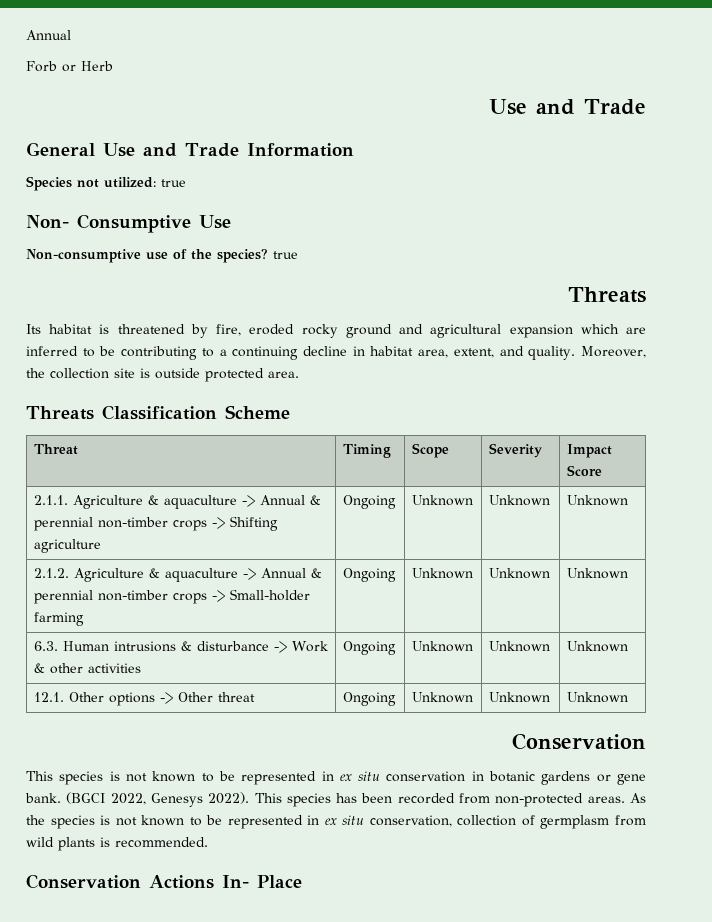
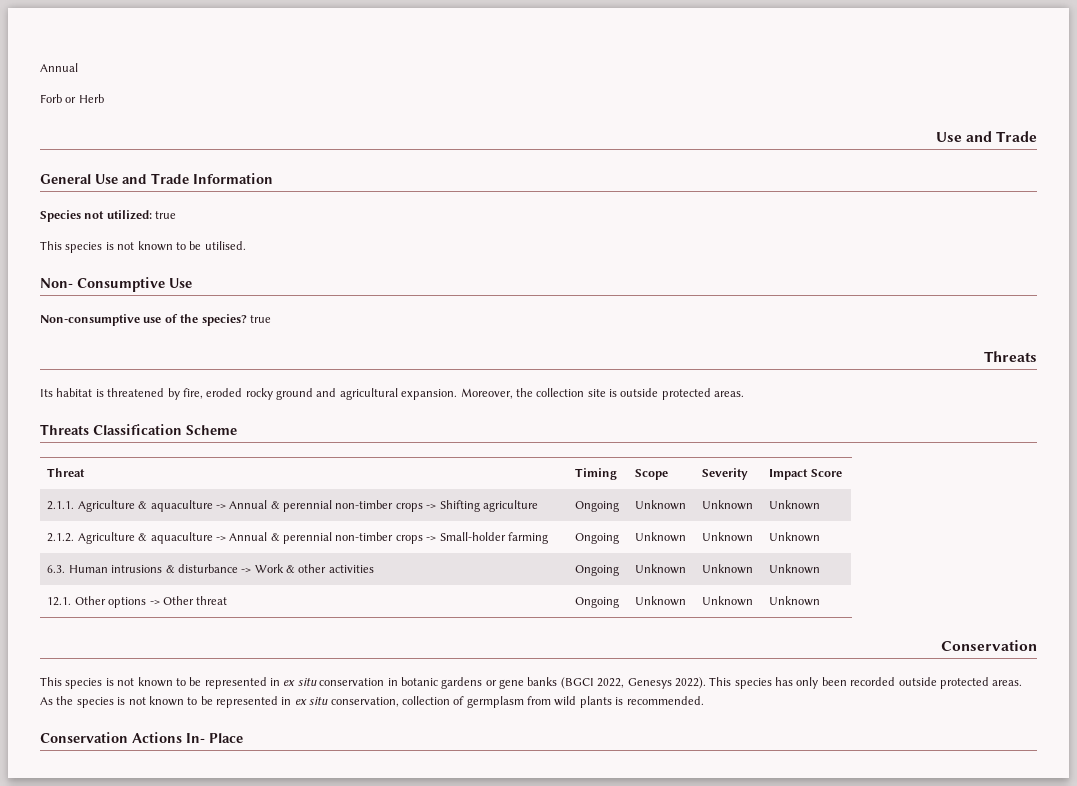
(186, 183) none -> [40,241,246,253] // This species is not known to be utilised.
[509,324,646,338] [26,346,576,360] expansion which are inferred to be contributing to a continuing decline in habitat area, extent, and quality. -> [401,389,458,400] expansion.
[268,371,299,378] area. -> [714,391,745,397] areas.
[25,793,61,803] bank. -> [527,677,558,686] banks
(358, 798) none -> [796,677,819,689] only
[459,793,584,807] from non-protected -> [898,677,989,689] outside protected

